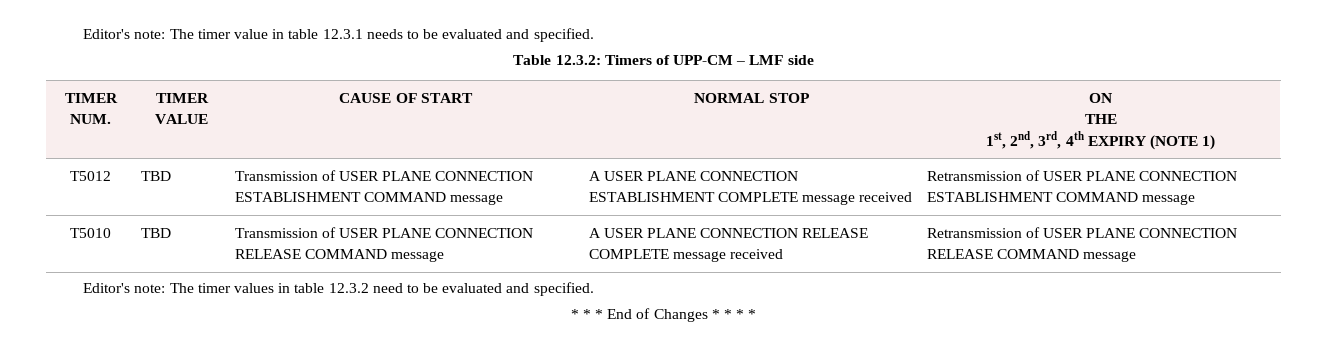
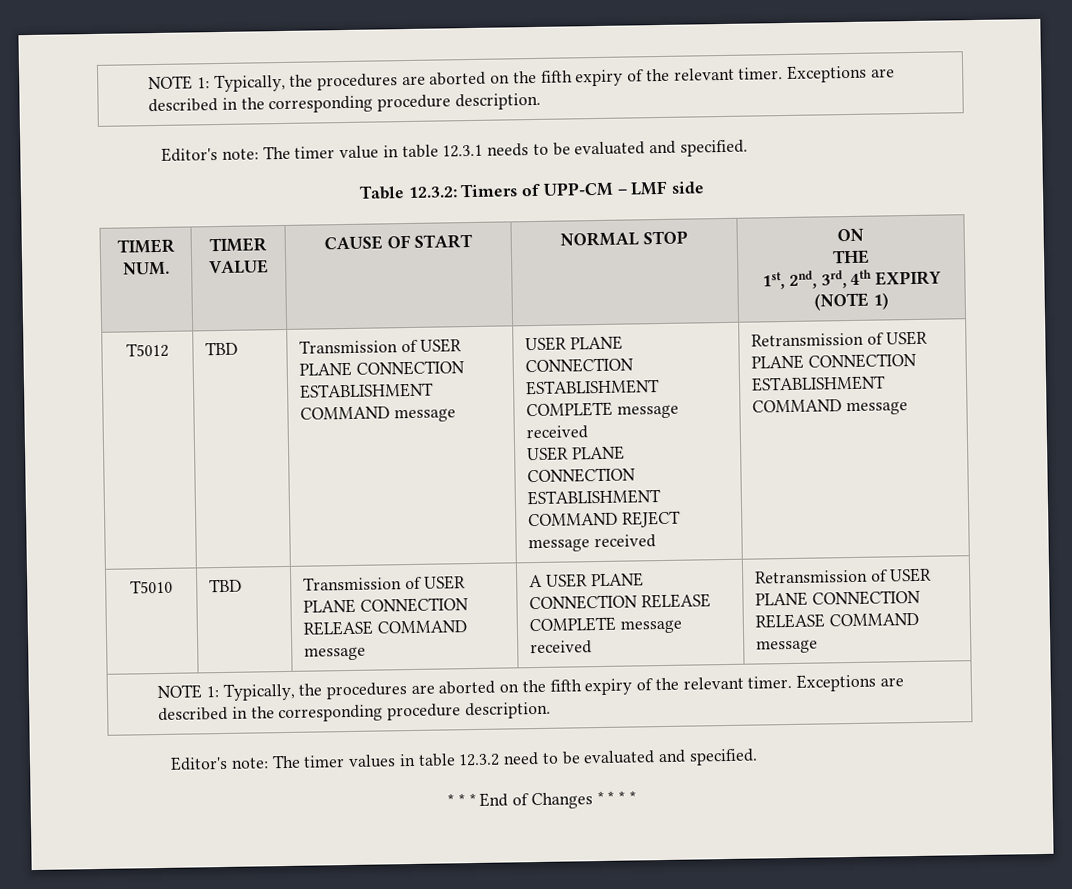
(83, 34) none -> [148,64,895,93] [148,92,541,114] NOTE 1: Typically, the procedures are aborted on the fifth expiry of the relevant timer. Exceptions are described in the corresponding procedure description. //
[588,171,601,181] A -> (456, 415) none
(913, 197) none -> [527,445,625,462] [527,467,637,484] [527,489,662,506] [528,510,681,528] [528,534,656,553] // USER PLANE CONNECTION ESTABLISHMENT COMMAND REJECT message received
(1137, 256) none -> [157,673,904,702] [158,701,551,723] // NOTE 1: Typically, the procedures are aborted on the fifth expiry of the relevant timer. Exceptions are described in the corresponding procedure description.

